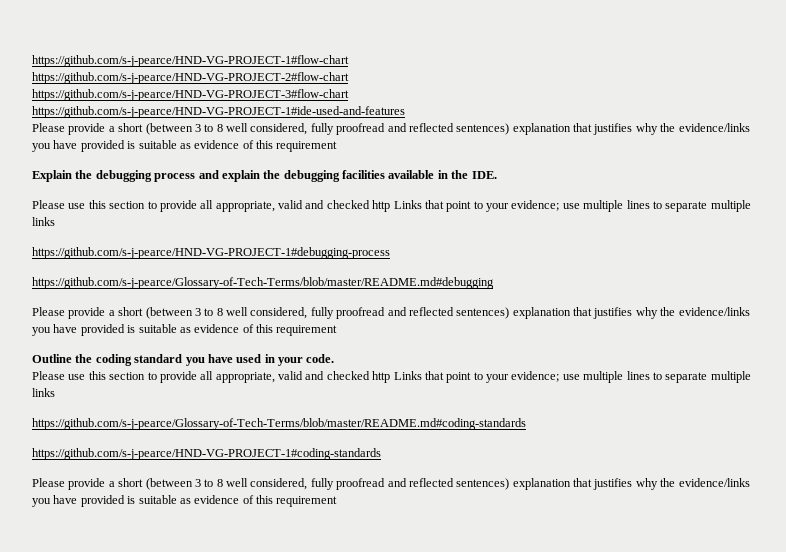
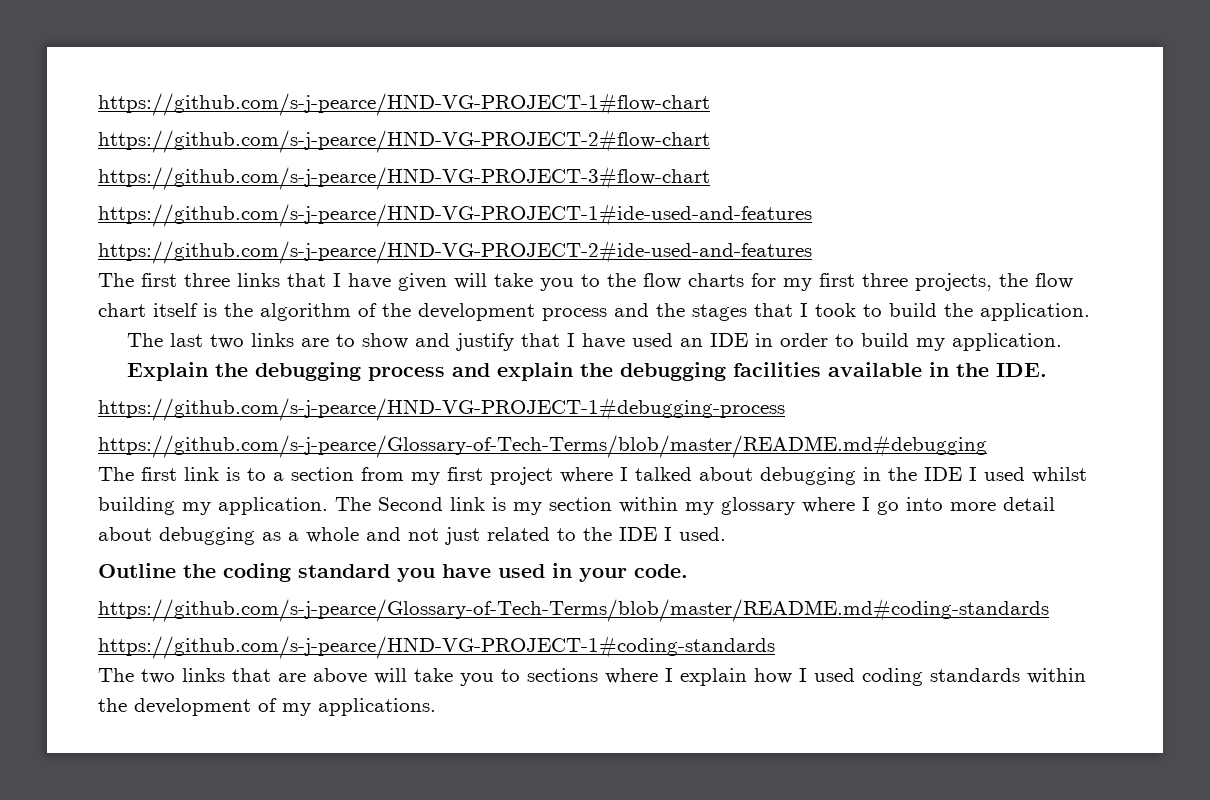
[32,123,750,135] [32,140,338,152] Please provide a short (between 3 to 8 well considered, fully proofread and reflected sentences) explanation that justifies why the evidence/links you have provided is suitable as evidence of this requirement -> [98,240,812,264] [98,273,1073,291] [98,303,1090,321] [126,333,1062,351] https://github.com/s-j-pearce/HND-VG-PROJECT-2#ide-used-and-features // The first three links that I have given will take you to the flow charts for my first three projects, the flow chart itself is the algorithm of the development process and the stages that I took to build the application. // The last two links are to show and justify that I have used an IDE in order to build my application.
[32,200,751,212] [32,217,55,226] [32,247,390,259] [32,277,494,289] [32,307,750,319] [32,324,338,336] Please use this section to provide all appropriate, valid and checked http Links that point to your evidence; use multiple lines to separate multiple links // https://github.com/s-j-pearce/HND-VG-PROJECT-1#debugging-process // https://github.com/s-j-pearce/Glossary-of-Tech-Terms/blob/master/README.md#debugging // Please provide a short (between 3 to 8 well considered, fully proofread and reflected sentences) explanation that justifies why the evidence/links you have provided is suitable as evidence of this requirement -> [98,397,785,421] [98,434,987,458] [98,467,1087,485] [98,497,1055,515] [98,527,726,545] https://github.com/s-j-pearce/HND-VG-PROJECT-1#debugging-process // https://github.com/s-j-pearce/Glossary-of-Tech-Terms/blob/master/README.md#debugging // The first link is to a section from my first project where I talked about debugging in the IDE I used whilst building my application. The Second link is my section within my glossary where I go into more detail about debugging as a whole and not just related to the IDE I used.
[32,371,751,383] [32,388,55,397] [32,418,526,430] [32,448,381,460] [32,478,750,490] [32,495,338,507] Please use this section to provide all appropriate, valid and checked http Links that point to your evidence; use multiple lines to separate multiple links // https://github.com/s-j-pearce/Glossary-of-Tech-Terms/blob/master/README.md#coding-standards // https://github.com/s-j-pearce/HND-VG-PROJECT-1#coding-standards // Please provide a short (between 3 to 8 well considered, fully proofread and reflected sentences) explanation that justifies why the evidence/links you have provided is suitable as evidence of this requirement -> [98,598,1049,622] [98,635,775,659] [98,668,1086,686] [98,698,436,716] https://github.com/s-j-pearce/Glossary-of-Tech-Terms/blob/master/README.md#coding-standards // https://github.com/s-j-pearce/HND-VG-PROJECT-1#coding-standards // The two links that are above will take you to sections where I explain how I used coding standards within the development of my applications.

